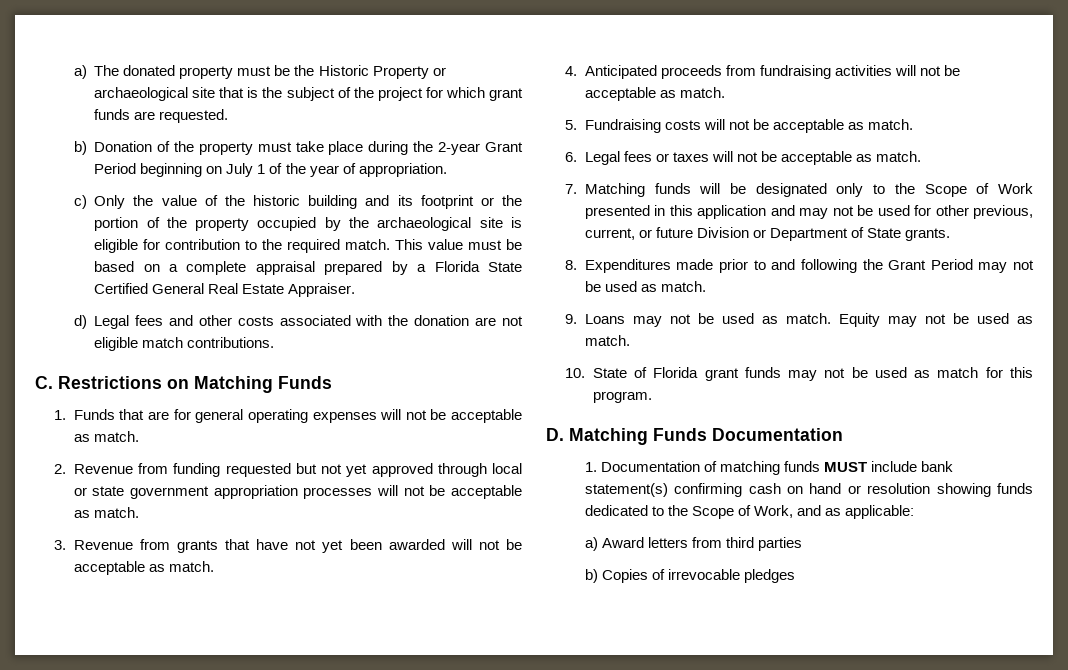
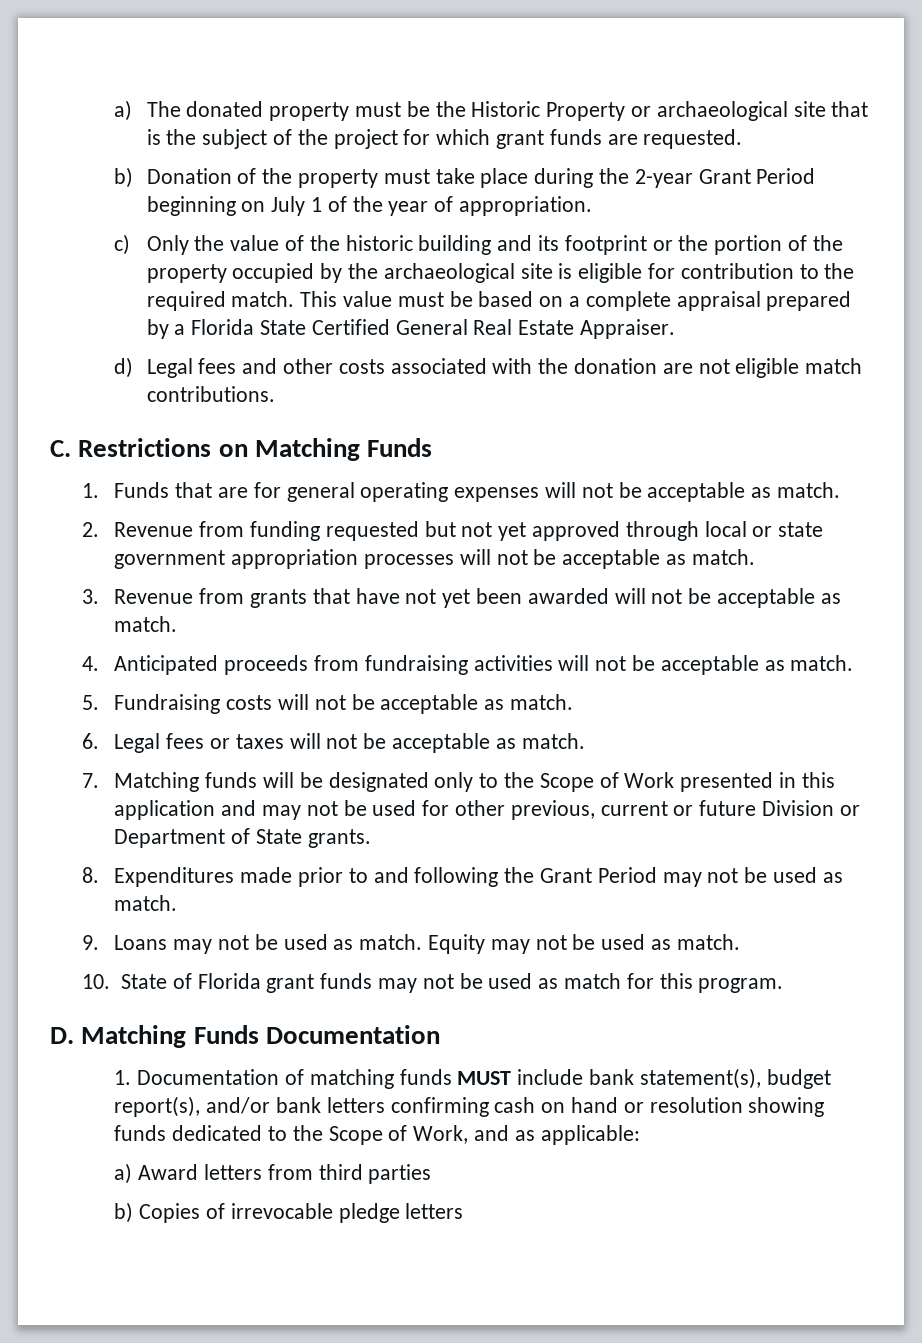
[584,228,635,240] current, -> [600,801,668,816] current
[584,483,668,497] statement(s) -> [639,1068,831,1089] [114,1096,385,1117] statement(s), budget report(s), and/or bank letters
[743,569,795,583] pledges -> [338,1203,464,1223] pledge letters

